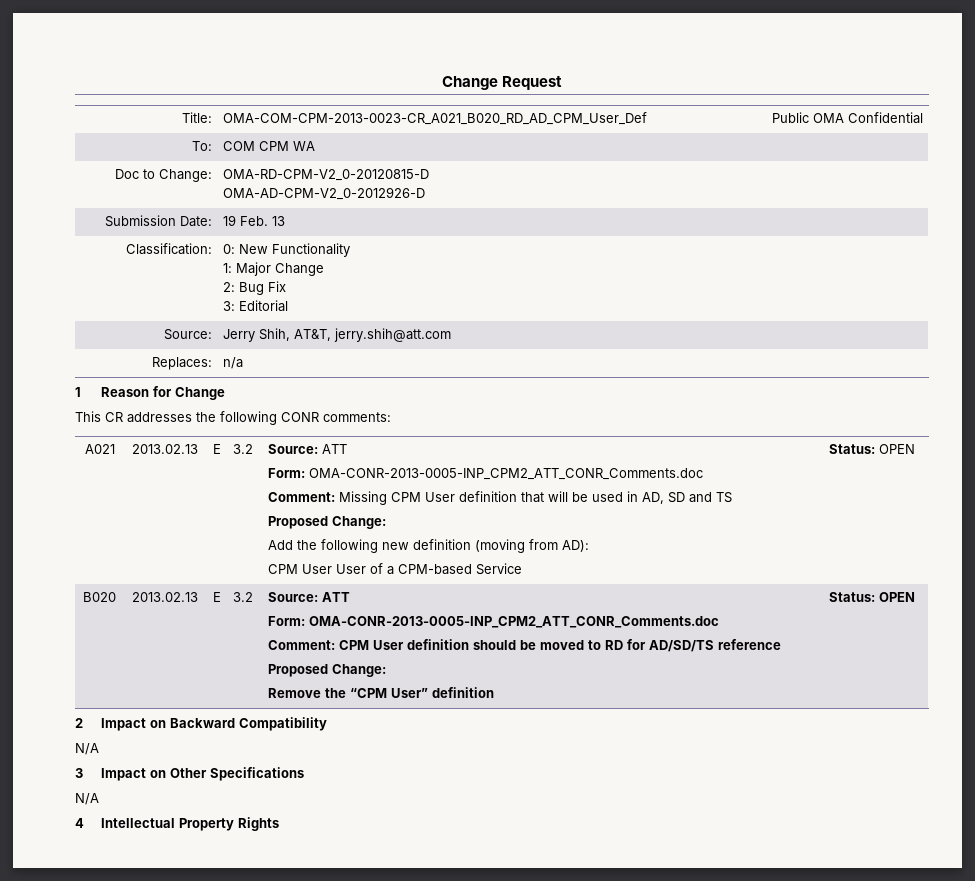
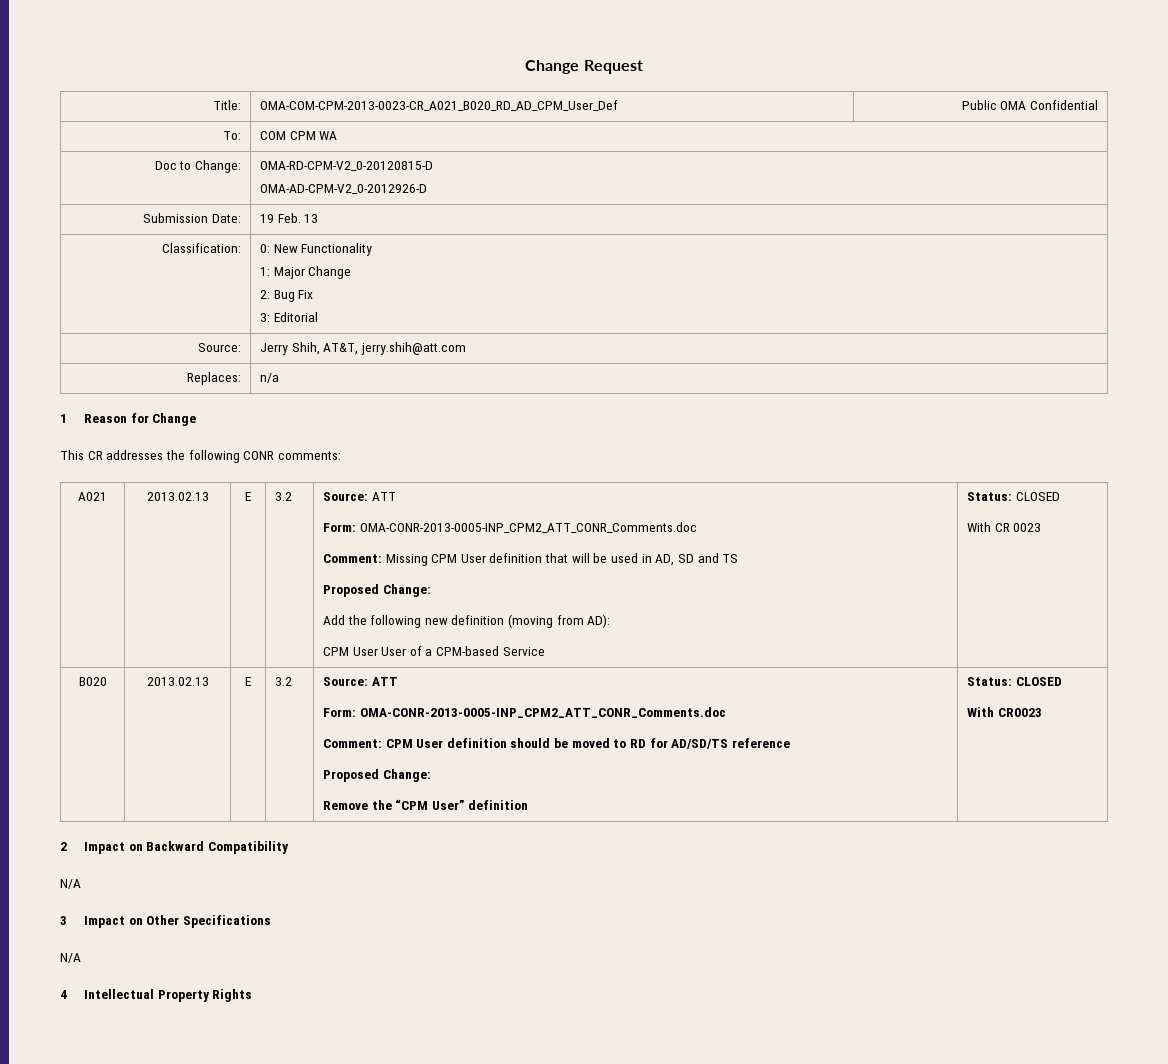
[878,444,915,454] OPEN -> [1015,492,1060,501] [966,522,1042,532] CLOSED // With CR 0023
[878,592,915,602] OPEN -> [1015,677,1062,686] [966,707,1042,717] CLOSED // With CR0023

